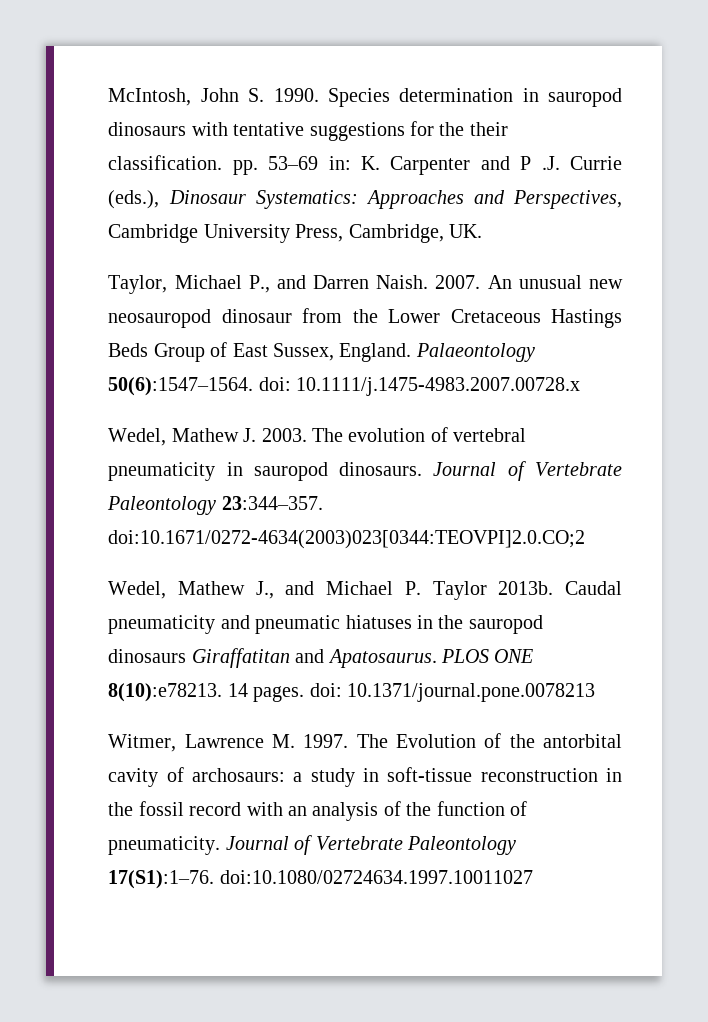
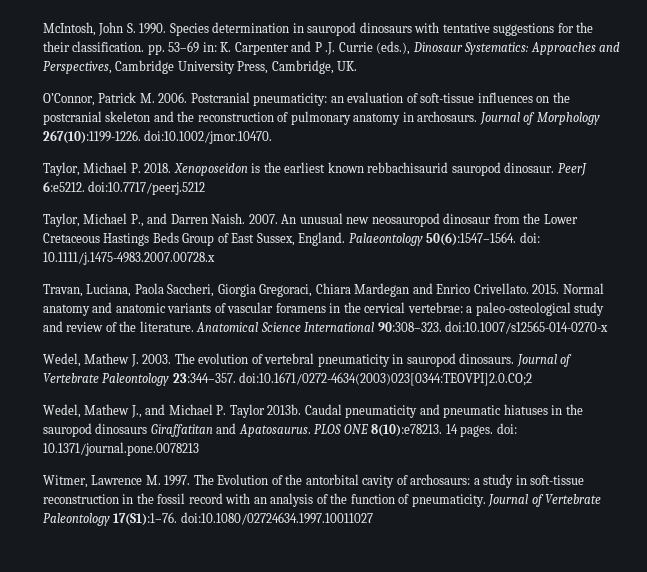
(482, 231) none -> [42,92,570,106] [42,111,600,125] [42,130,273,144] [42,162,587,176] [42,181,206,195] // O’Connor, Patrick M. 2006. Postcranial pneumaticity: an evaluation of soft-tissue influences on the postcranial skeleton and the reconstruction of pulmonary anatomy in archosaurs. Journal of Morphology 267(10):1199-1226. doi:10.1002/jmor.10470. // Taylor, Michael P. 2018. Xenoposeidon is the earliest known rebbachisaurid sauropod dinosaur. PeerJ 6:e5212. doi:10.7717/peerj.5212
(581, 386) none -> [42,283,604,297] [42,302,605,316] [42,321,609,334] // Travan, Luciana, Paola Saccheri, Giorgia Gregoraci, Chiara Mardegan and Enrico Crivellato. 2015. Normal anatomy and anatomic variants of vascular foramens in the cervical vertebrae: a paleo-osteological study and review of the literature. Anatomical Science International 90:308–323. doi:10.1007/s12565-014-0270-x

